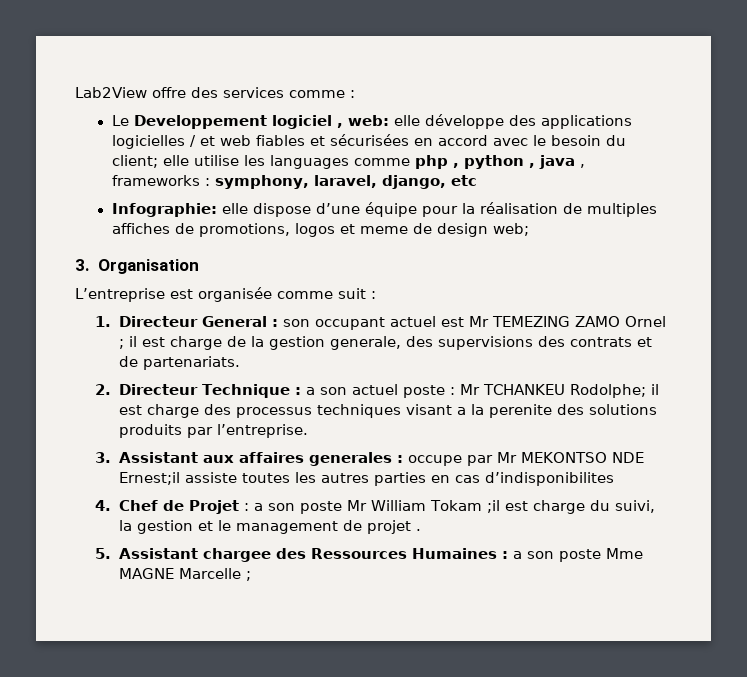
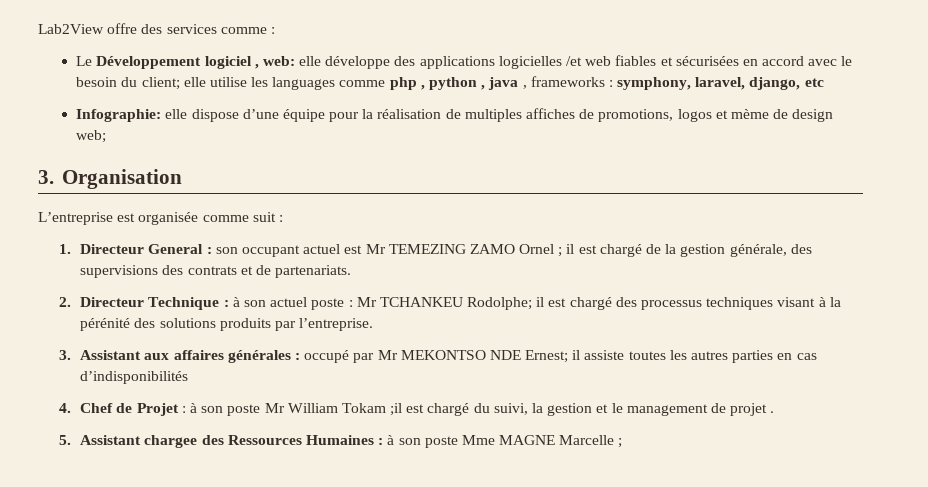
[133,115,267,129] Developpement -> [96,56,202,69] Développement
[189,135,215,147] / et -> [566,56,583,66] /et
[359,226,408,234] meme -> [730,109,769,119] mème
[169,336,222,350] charge -> [599,244,642,257] chargé
[329,336,401,350] generale, -> [729,244,787,257] générale,
[305,387,315,395] a -> [232,297,240,307] à
[146,404,199,418] charge -> [569,297,612,310] chargé
[456,404,552,418] a la perenite -> [818,297,841,307] [80,318,131,331] à la pérénité
[308,452,462,466] generales : occupe -> [227,350,350,363] générales : occupé
[118,472,180,485] Ernest;il -> [525,350,581,363] Ernest; il
[484,472,614,486] d’indisponibilites -> [80,371,189,384] d’indisponibilités
[253,503,263,511] a -> [189,403,197,413] à
[532,500,585,514] charge -> [427,403,470,416] chargé
[512,551,522,559] a -> [387,435,395,445] à

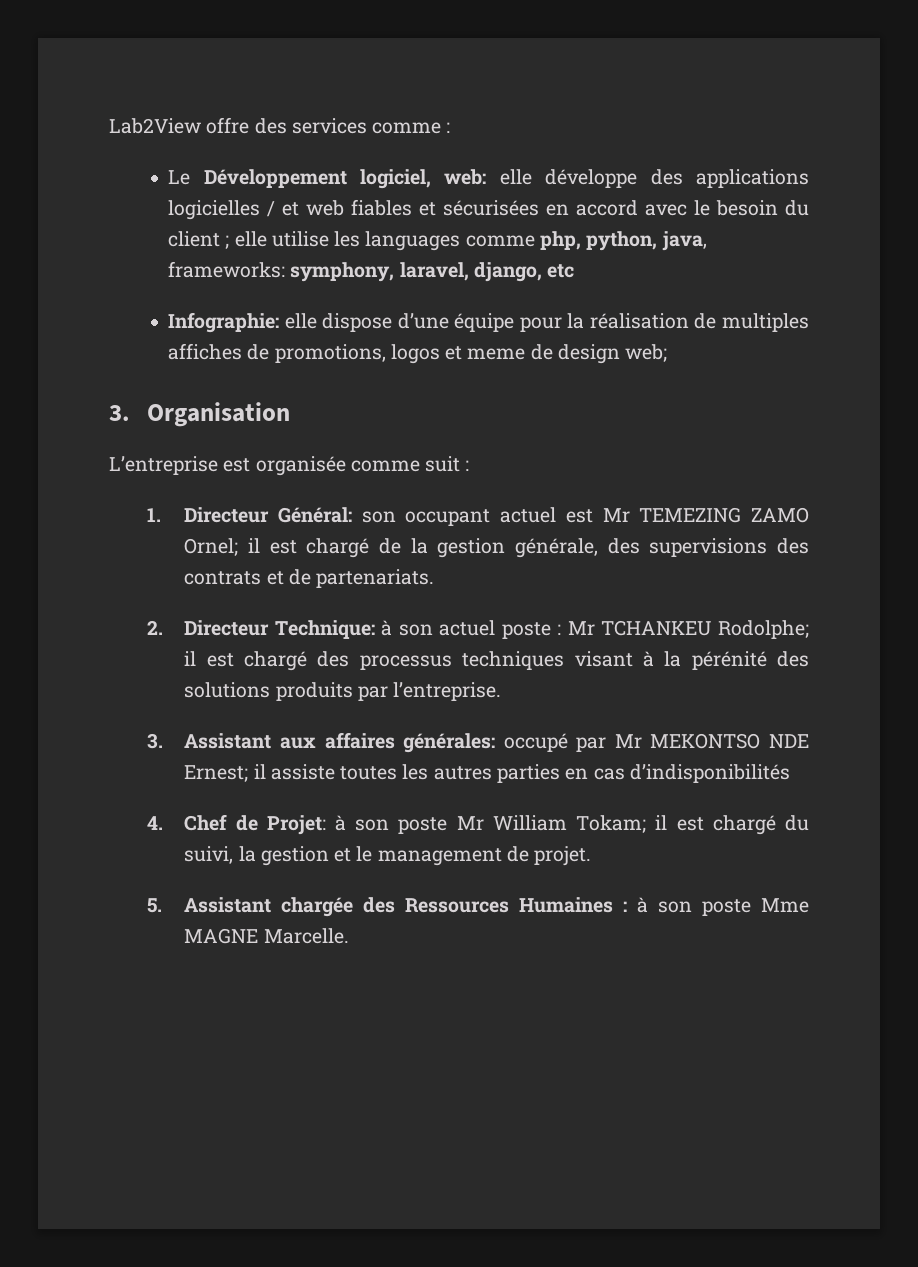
[204,56,259,69] logiciel , -> [359,169,431,189] logiciel,
[566,56,583,66] /et -> [267,201,300,217] / et
[141,77,180,90] client; -> [168,231,230,249] client ;
[389,76,613,90] php , python , java , frameworks : -> [539,231,707,251] [168,261,286,278] php, python, java, frameworks:
[730,109,769,119] mème -> [467,348,526,360] meme
[148,244,212,254] General : -> [278,507,353,523] Général:
[519,244,563,257] Ornel ; -> [184,538,239,556] Ornel;
[148,297,229,310] Technique : -> [274,620,375,639] Technique:
[227,350,300,363] générales : -> [403,733,496,753] générales:
[136,403,186,416] Projet : -> [266,815,326,835] Projet:
[341,403,403,416] Tokam ;il -> [576,815,668,833] Tokam; il
[730,403,775,416] projet . -> [534,846,592,866] projet.
[144,435,198,448] chargee -> [281,897,354,917] chargée
[559,435,623,448] Marcelle ; -> [263,928,349,944] Marcelle.

